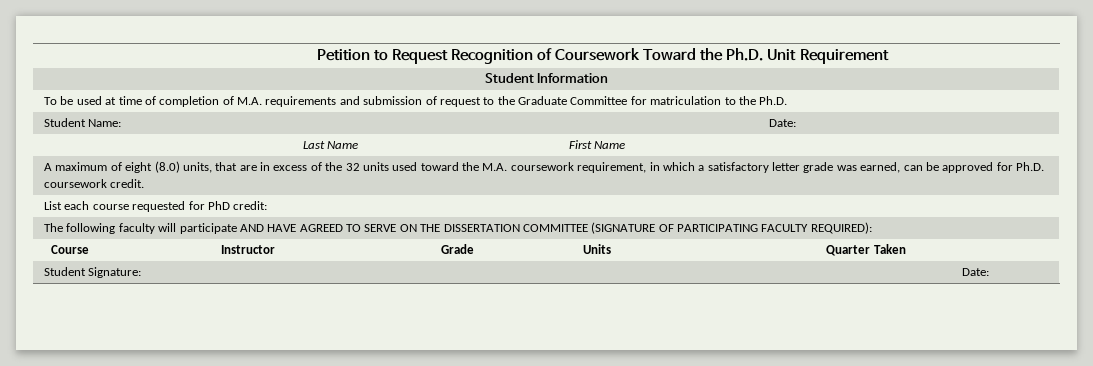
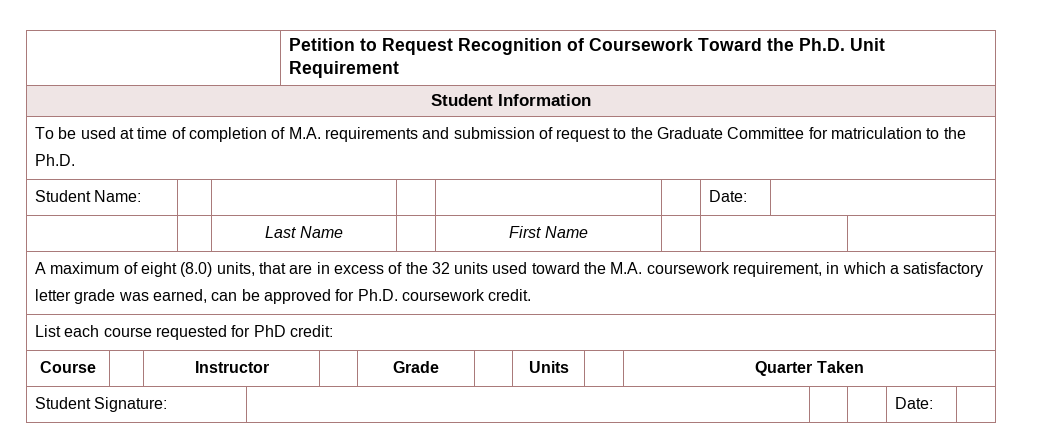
[44,222,872,234] // The following faculty will participate AND HAVE AGREED TO SERVE ON THE DISSERTATION COMMITTEE (SIGNATURE OF PARTICIPATING FACULTY REQUIRED): -> (333, 331) none

